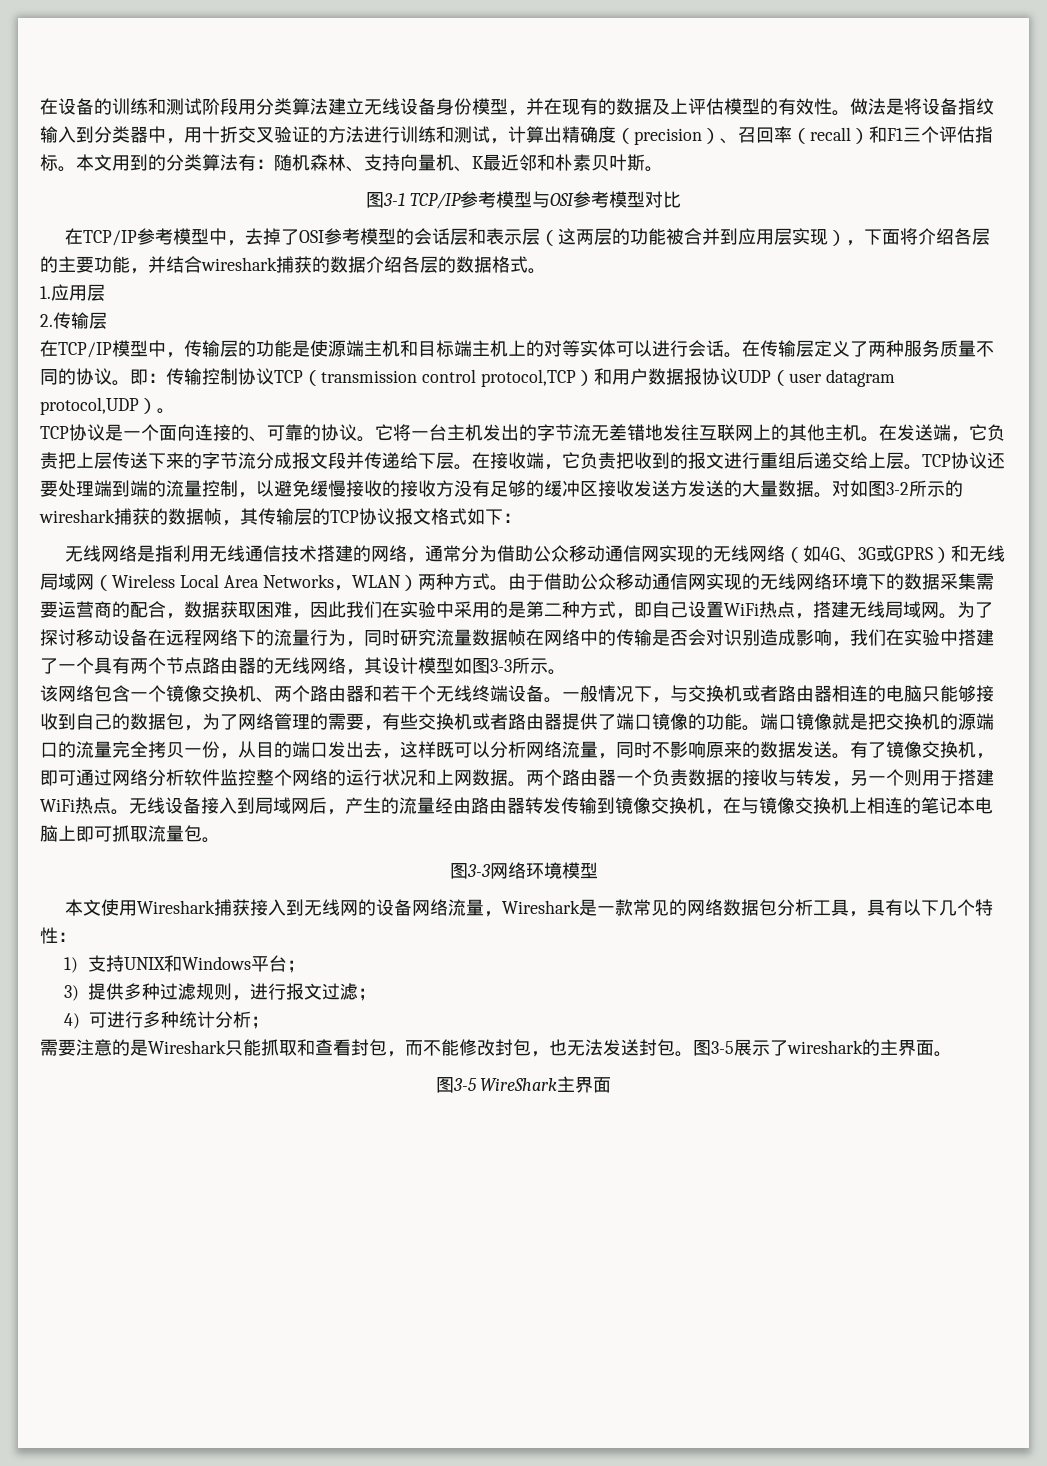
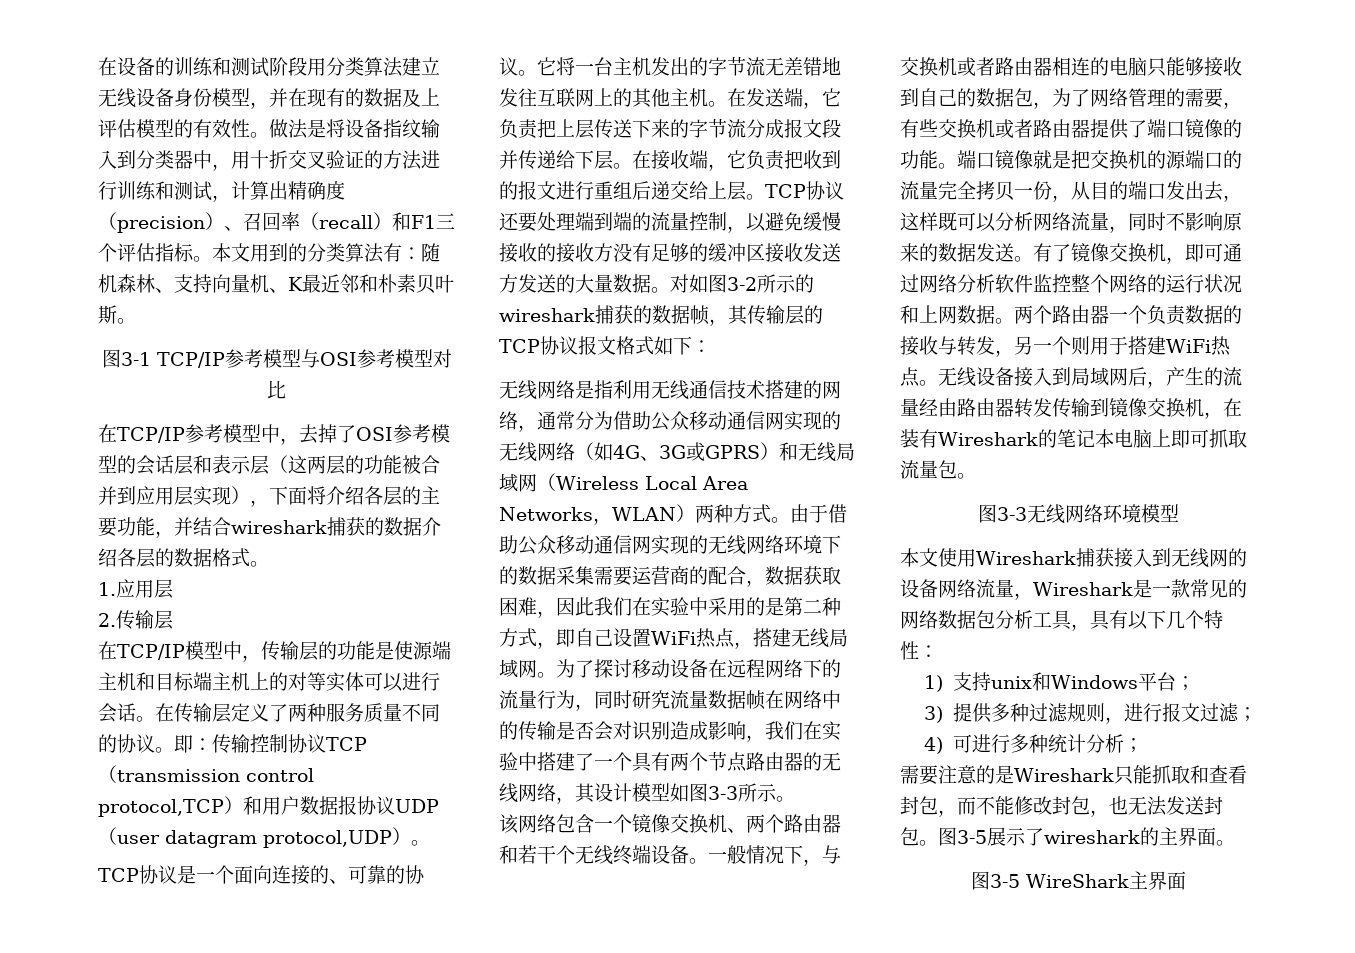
[741,797,903,814] 与镜像交换机上相连 -> [900,429,1038,448] 装有Wireshark
(491, 870) none -> [1027,504,1065,524] 无线
[123,957,165,970] UNIX -> [990,676,1032,689] unix

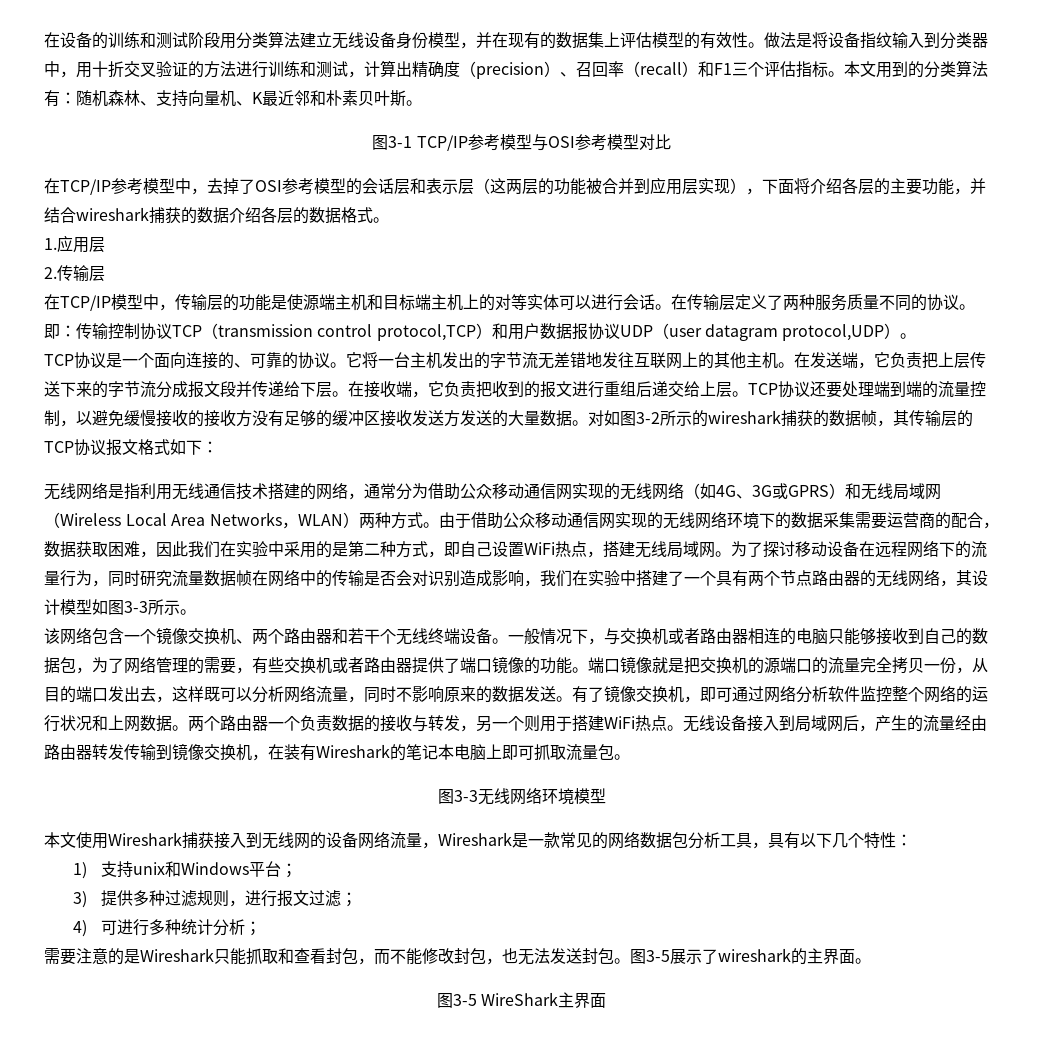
[402,89,421,107] 及 -> [588,32,604,48] 集

